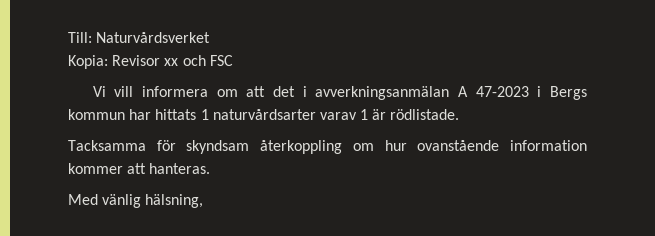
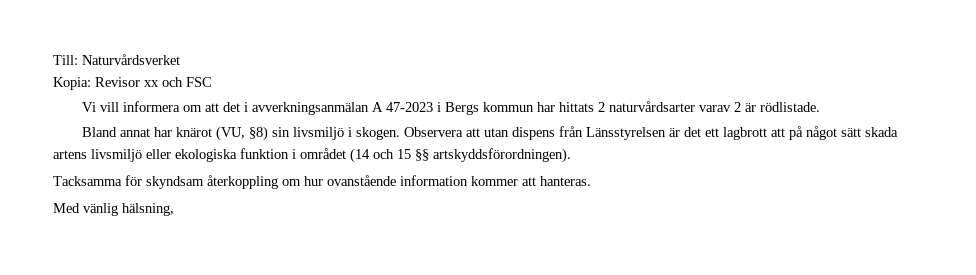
[200,109,209,120] 1 -> [597,102,605,112] 2
[360,109,369,120] 1 -> [733,102,741,112] 2
(460, 114) none -> [81,126,898,141] [53,148,571,163] // Bland annat har knärot (VU, §8) sin livsmiljö i skogen. Observera att utan dispens från Länsstyrelsen är det ett lagbrott att på något sätt skada artens livsmiljö eller ekologiska funktion i området (14 och 15 §§ artskyddsförordningen).

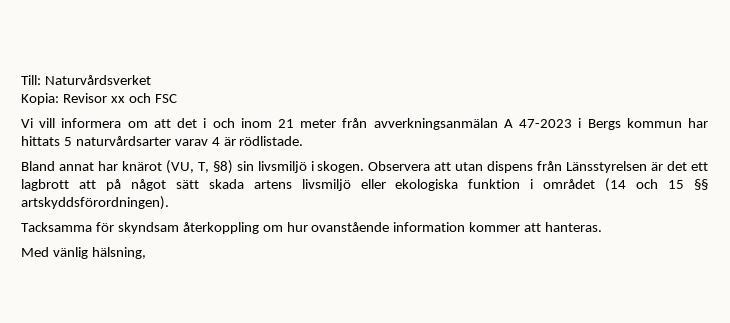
(248, 107) none -> [212,118,368,128] och inom 21 meter från
[597,102,605,112] 2 -> [63,137,72,146] 5
[733,102,741,112] 2 -> [211,137,220,146] 4
(245, 133) none -> [197,162,209,173] T,

